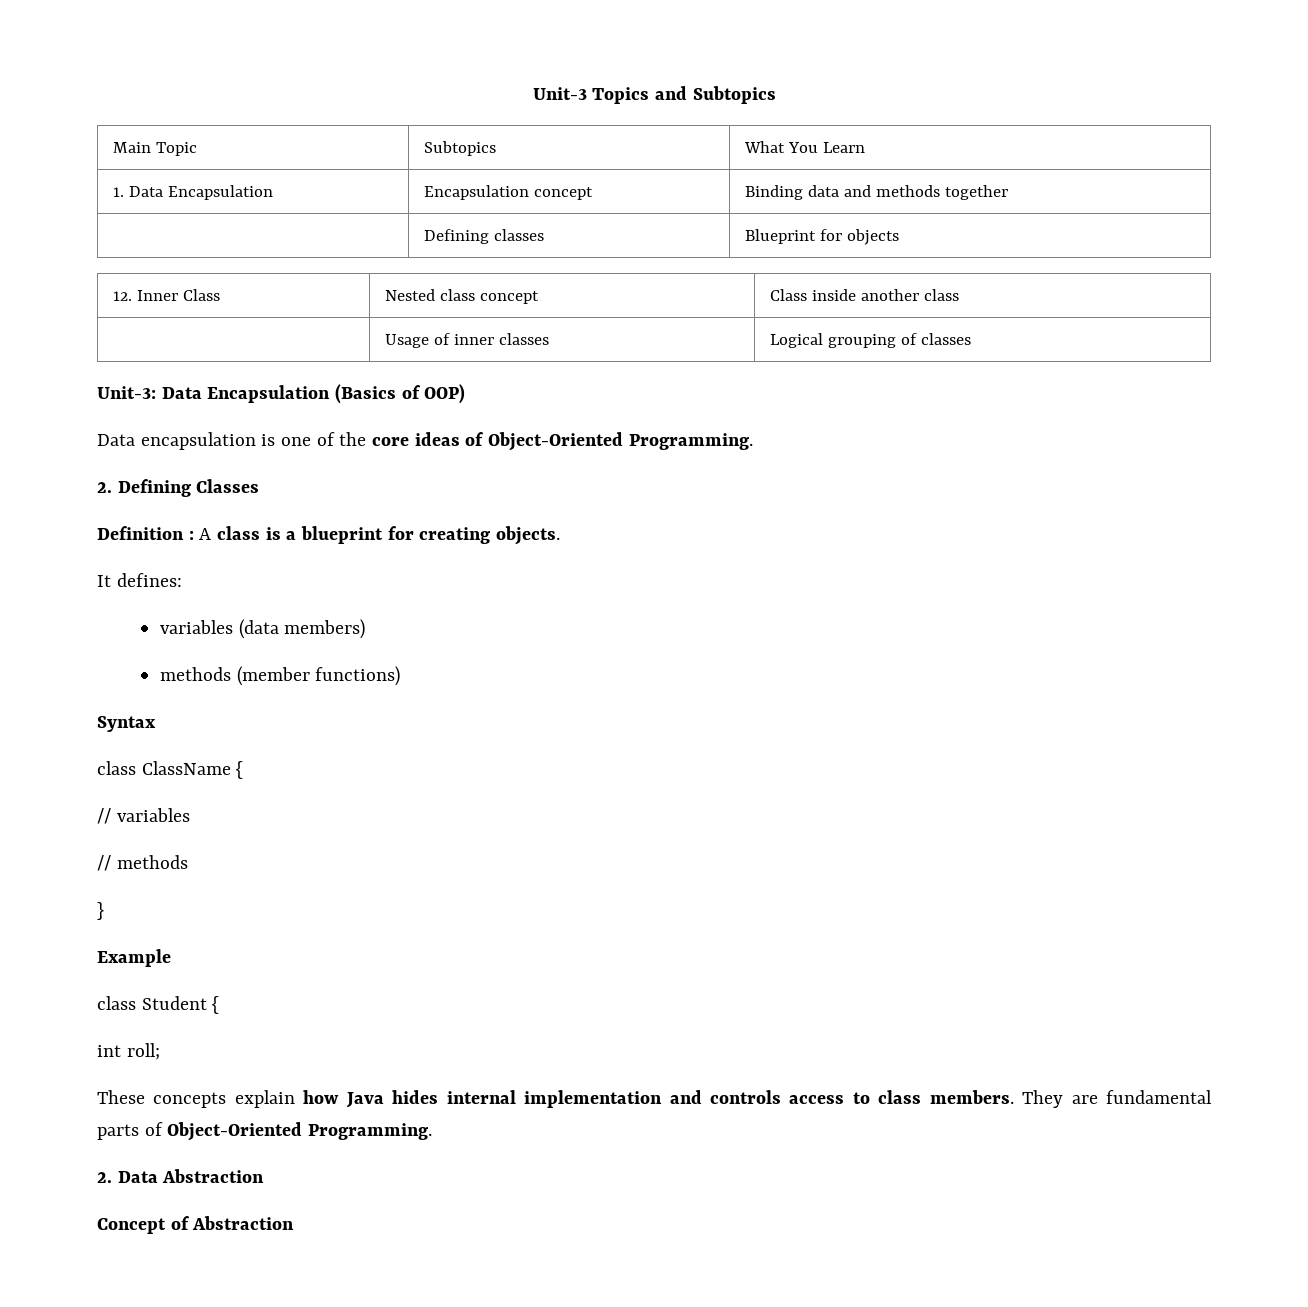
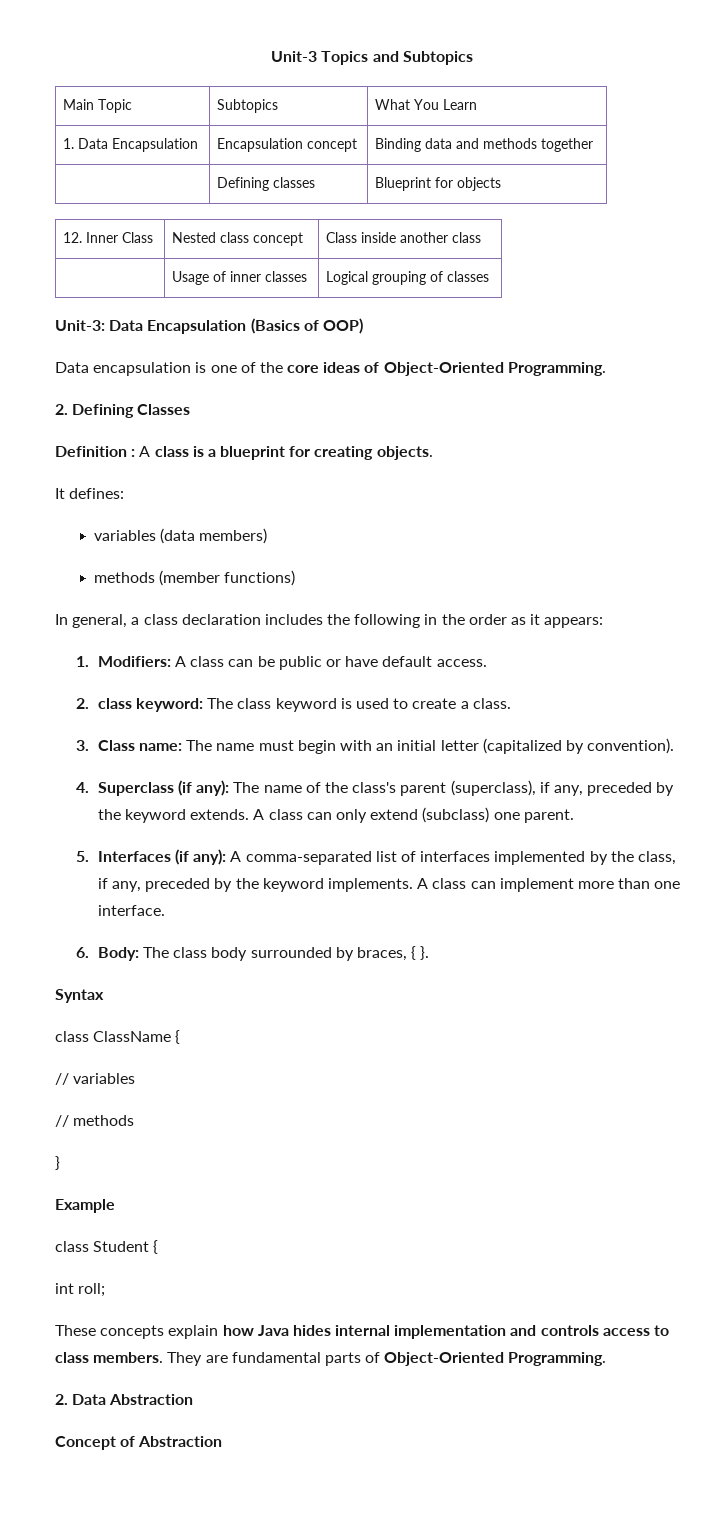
(401, 676) none -> [55,614,604,628] [76,656,487,670] [76,698,511,712] [76,738,675,754] [76,780,675,796] [97,807,574,823] [76,849,676,865] [97,878,681,892] [97,905,165,916] [76,946,430,961] // In general, a class declaration includes the following in the order as it appears: // 1. Modifiers: A class can be public or have default access. // 2. class keyword: The class keyword is used to create a class. // 3. Class name: The name must begin with an initial letter (capitalized by convention). // 4. Superclass (if any): The name of the class's parent (superclass), if any, preceded by the keyword extends. A class can only extend (subclass) one parent. // 5. Interfaces (if any): A comma-separated list of interfaces implemented by the class, if any, preceded by the keyword implements. A class can implement more than one interface. // 6. Body: The class body surrounded by braces, { }.

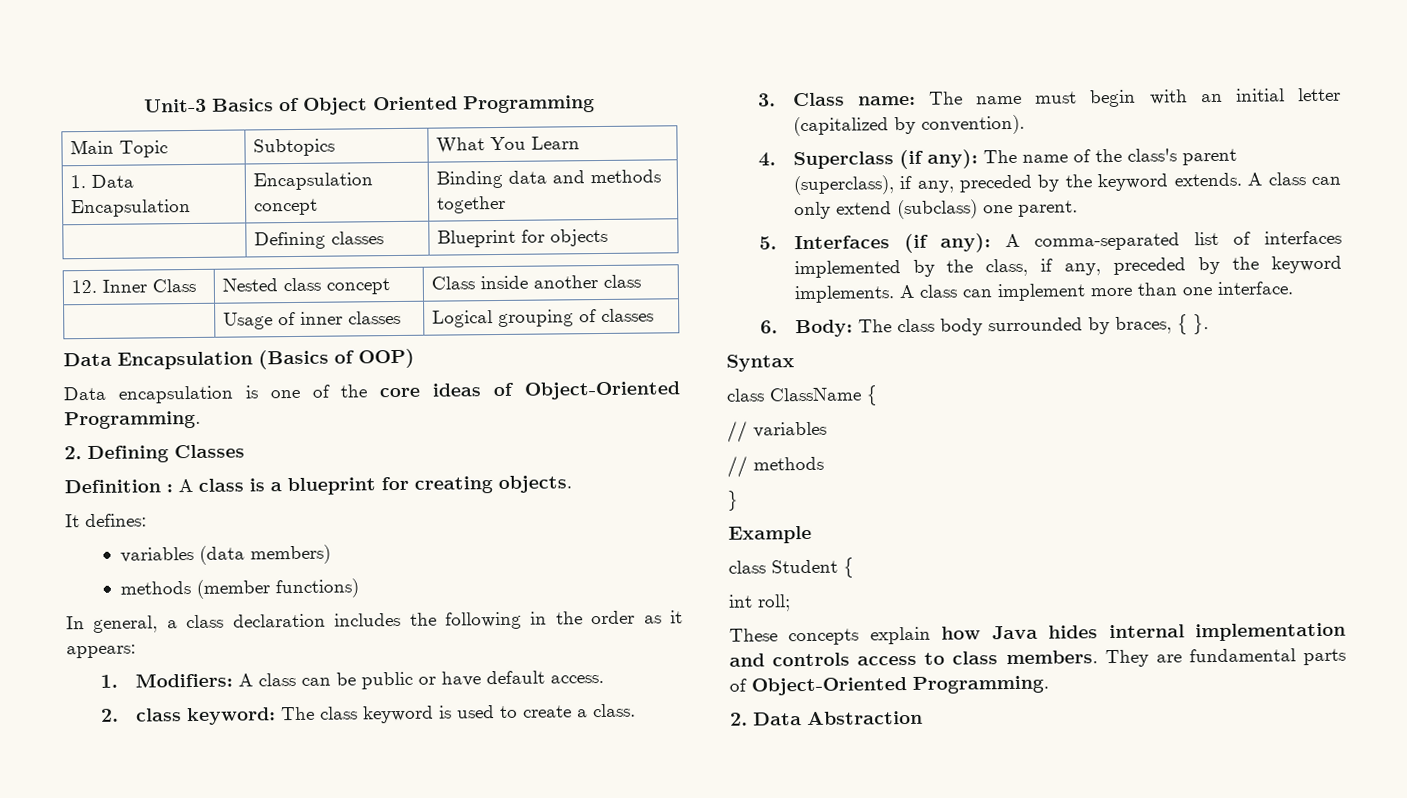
[321,51,473,65] Topics and Subtopics -> [212,95,595,115] Basics of Object Oriented Programming
[55,320,105,331] Unit-3: -> (654, 315) none
[55,1436,223,1450] // Concept of Abstraction -> (923, 718) none

